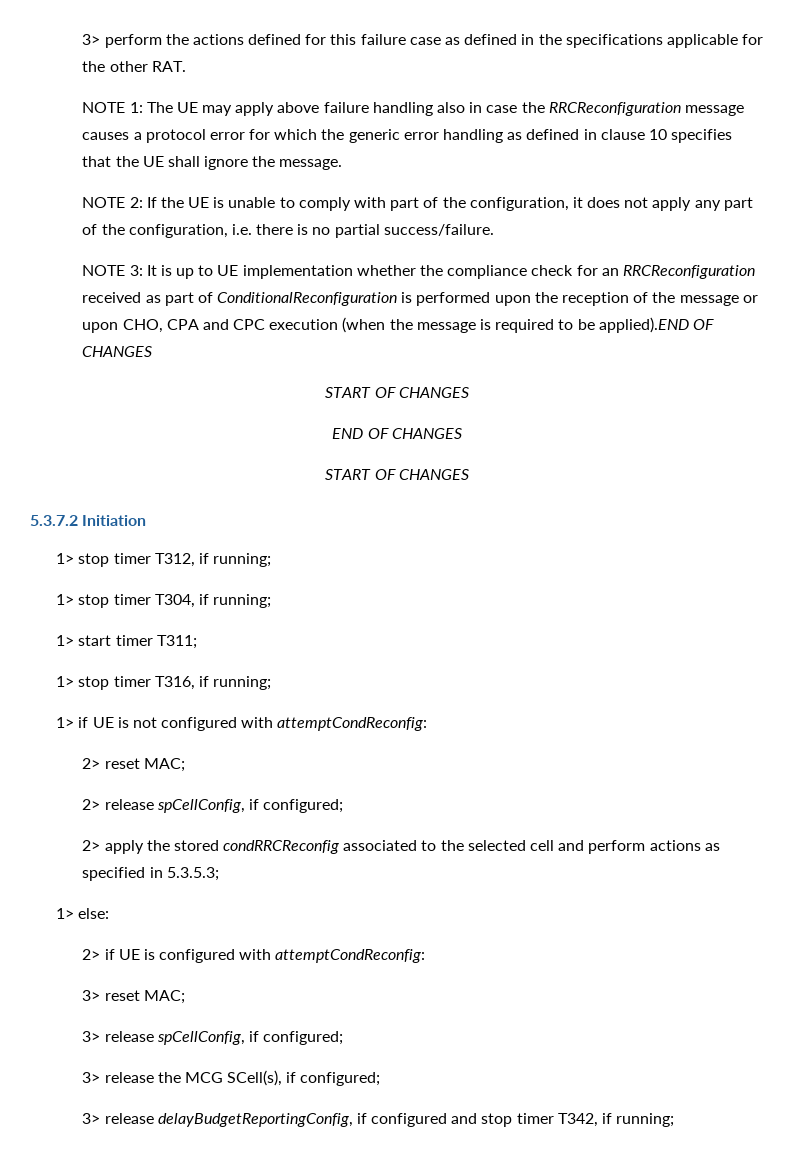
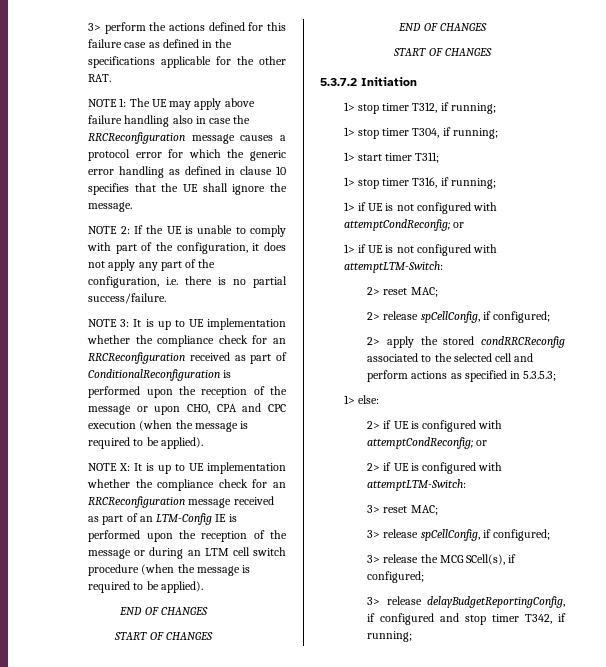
[598,317,689,333] applied).END -> [160,437,203,449] [88,462,286,474] [87,479,286,491] [88,496,274,508] [88,513,237,525] [88,530,287,542] [88,547,286,559] [88,564,251,576] [88,581,203,593] [119,607,143,615] applied). // NOTE X: It is up to UE implementation whether the compliance check for an RRCReconfiguration message received as part of an LTM-Config IE is performed upon the reception of the message or during an LTM cell switch procedure (when the message is required to be applied). // END
[277,717,428,731] attemptCondReconfig: -> [343,219,464,231] [343,244,498,256] [343,261,443,273] attemptCondReconfig; or // 1> if UE is not configured with attemptLTM-Switch:
[275,949,426,963] attemptCondReconfig: -> [367,437,488,449] [367,462,503,474] [367,479,467,491] attemptCondReconfig; or // 2> if UE is configured with attemptLTM-Switch:

